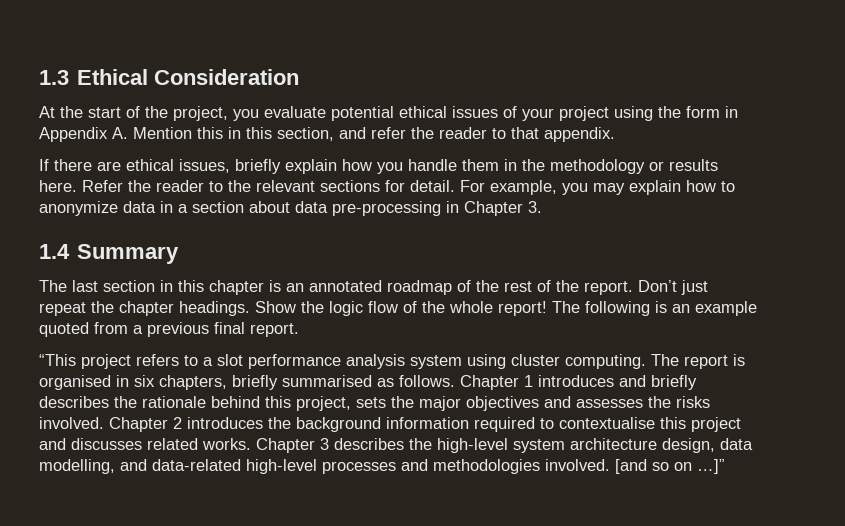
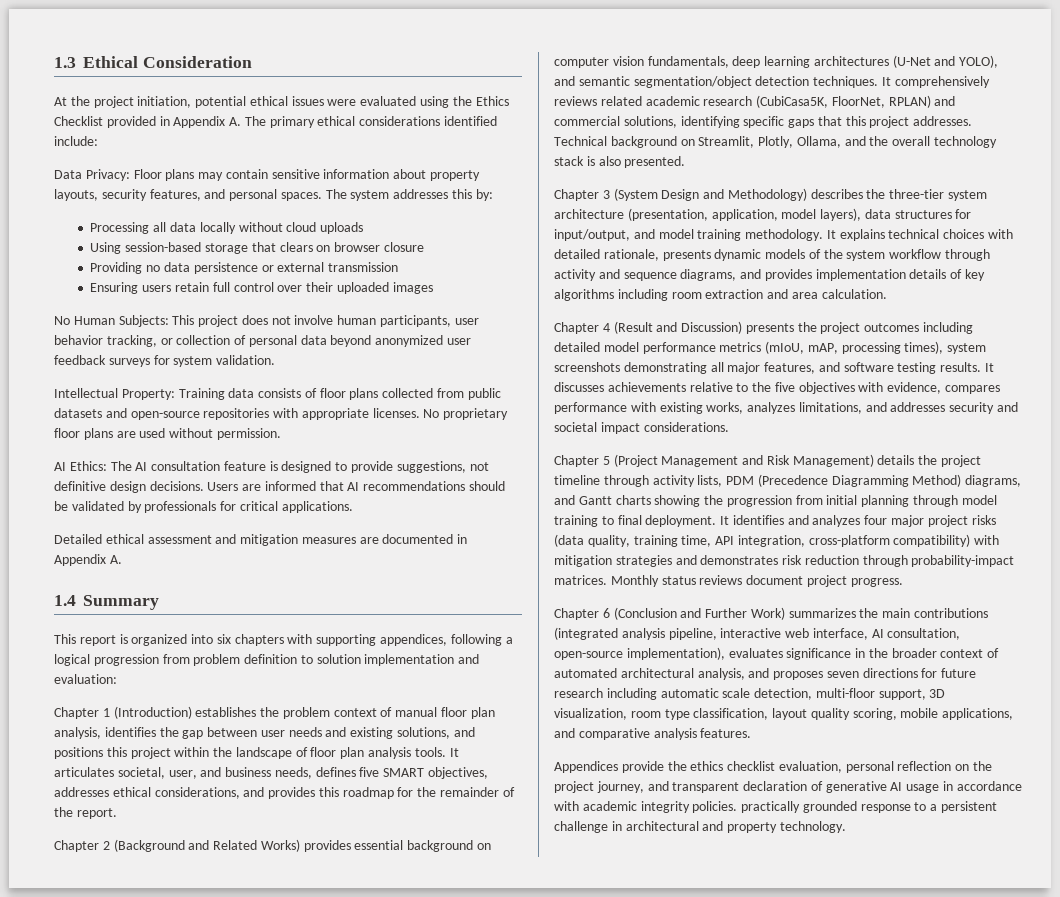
[88,106,738,121] [39,127,615,142] [39,159,718,174] [39,180,735,195] [39,201,542,216] [39,244,180,264] [39,280,708,295] [39,301,757,316] [39,322,299,337] [39,354,745,369] [39,375,697,390] [39,396,710,411] [39,417,741,432] [39,438,753,453] [39,459,725,474] start of the project, you evaluate potential ethical issues of your project using the form in Appendix A. Mention this in this section, and refer the reader to that appendix. // If there are ethical issues, briefly explain how you handle them in the methodology or results here. Refer the reader to the relevant sections for detail. For example, you may explain how to anonymize data in a section about data pre-processing in Chapter 3. // 1.4 Summary // The last section in this chapter is an annotated roadmap of the rest of the report. Don’t just repeat the chapter headings. Show the logic flow of the whole report! The following is an example quoted from a previous final report. // “This project refers to a slot performance analysis system using cluster computing. The report is organised in six chapters, briefly summarised as follows. Chapter 1 introduces and briefly describes the rationale behind this project, sets the major objectives and assesses the risks involved. Chapter 2 introduces the background information required to contextualise this project and discusses related works. Chapter 3 describes the high-level system architecture design, data modelling, and data-related high-level processes and methodologies involved. [and so on …]” -> [93,96,509,108] [54,116,498,128] [54,136,98,146] [54,169,481,181] [54,189,493,201] [90,222,364,234] [90,242,424,254] [90,262,399,274] [90,282,433,294] [54,315,479,327] [54,335,472,347] [54,355,276,367] [54,388,501,400] [54,408,509,420] [54,428,281,440] [54,461,489,473] [54,481,506,493] [54,501,353,513] [54,534,468,546] [54,554,122,566] [54,595,159,610] [54,634,513,646] [54,654,480,666] [54,674,117,684] [54,706,495,719] [54,727,475,739] [54,747,459,759] [54,767,489,779] [54,787,515,799] [54,807,117,819] [54,839,492,852] [554,55,999,68] [554,76,990,88] [554,95,956,108] [554,116,973,128] [554,136,998,148] [554,156,686,168] [554,188,988,201] [554,208,972,221] [554,229,1014,241] [554,249,991,261] [554,269,986,281] [554,289,887,301] [554,321,974,334] [554,341,987,354] [554,362,995,374] [554,382,1001,394] [554,402,1019,414] [554,422,729,434] [554,454,982,467] [554,474,1022,487] [554,495,997,507] [554,515,996,527] [554,534,1000,547] [554,555,1015,567] [554,575,903,587] [554,607,989,620] [554,627,961,640] [554,647,1000,660] [554,668,977,680] [554,688,946,700] [554,708,1014,720] [554,728,752,740] [554,761,993,773] [554,781,1022,793] [554,801,998,813] [554,821,846,833] project initiation, potential ethical issues were evaluated using the Ethics Checklist provided in Appendix A. The primary ethical considerations identified include: // Data Privacy: Floor plans may contain sensitive information about property layouts, security features, and personal spaces. The system addresses this by: // Processing all data locally without cloud uploads // Using session-based storage that clears on browser closure // Providing no data persistence or external transmission // Ensuring users retain full control over their uploaded images // No Human Subjects: This project does not involve human participants, user behavior tracking, or collection of personal data beyond anonymized user feedback surveys for system validation. // Intellectual Property: Training data consists of floor plans collected from public datasets and open-source repositories with appropriate licenses. No proprietary floor plans are used without permission. // AI Ethics: The AI consultation feature is designed to provide suggestions, not definitive design decisions. Users are informed that AI recommendations should be validated by professionals for critical applications. // Detailed ethical assessment and mitigation measures are documented in Appendix A. // 1.4 Summary // This report is organized into six chapters with supporting appendices, following a logical progression from problem definition to solution implementation and evaluation: // Chapter 1 (Introduction) establishes the problem context of manual floor plan analysis, identifies the gap between user needs and existing solutions, and positions this project within the landscape of floor plan analysis tools. It articulates societal, user, and business needs, defines five SMART objectives, addresses ethical considerations, and provides this roadmap for the remainder of the report. // Chapter 2 (Background and Related Works) provides essential background on computer vision fundamentals, deep learning architectures (U-Net and YOLO), and semantic segmentation/object detection techniques. It comprehensively reviews related academic research (CubiCasa5K, FloorNet, RPLAN) and commercial solutions, identifying specific gaps that this project addresses. Technical background on Streamlit, Plotly, Ollama, and the overall technology stack is also presented. // Chapter 3 (System Design and Methodology) describes the three-tier system architecture (presentation, application, model layers), data structures for input/output, and model training methodology. It explains technical choices with detailed rationale, presents dynamic models of the system workflow through activity and sequence diagrams, and provides implementation details of key algorithms including room extraction and area calculation. // Chapter 4 (Result and Discussion) presents the project outcomes including detailed model performance metrics (mIoU, mAP, processing times), system screenshots demonstrating all major features, and software testing results. It discusses achievements relative to the five objectives with evidence, compares performance with existing works, analyzes limitations, and addresses security and societal impact considerations. // Chapter 5 (Project Management and Risk Management) details the project timeline through activity lists, PDM (Precedence Diagramming Method) diagrams, and Gantt charts showing the progression from initial planning through model training to final deployment. It identifies and analyzes four major project risks (data quality, training time, API integration, cross-platform compatibility) with mitigation strategies and demonstrates risk reduction through probability-impact matrices. Monthly status reviews document project progress. // Chapter 6 (Conclusion and Further Work) summarizes the main contributions (integrated analysis pipeline, interactive web interface, AI consultation, open-source implementation), evaluates significance in the broader context of automated architectural analysis, and proposes seven directions for future research including automatic scale detection, multi-floor support, 3D visualization, room type classification, layout quality scoring, mobile applications, and comparative analysis features. // Appendices provide the ethics checklist evaluation, personal reflection on the project journey, and transparent declaration of generative AI usage in accordance with academic integrity policies. practically grounded response to a persistent challenge in architectural and property technology.

